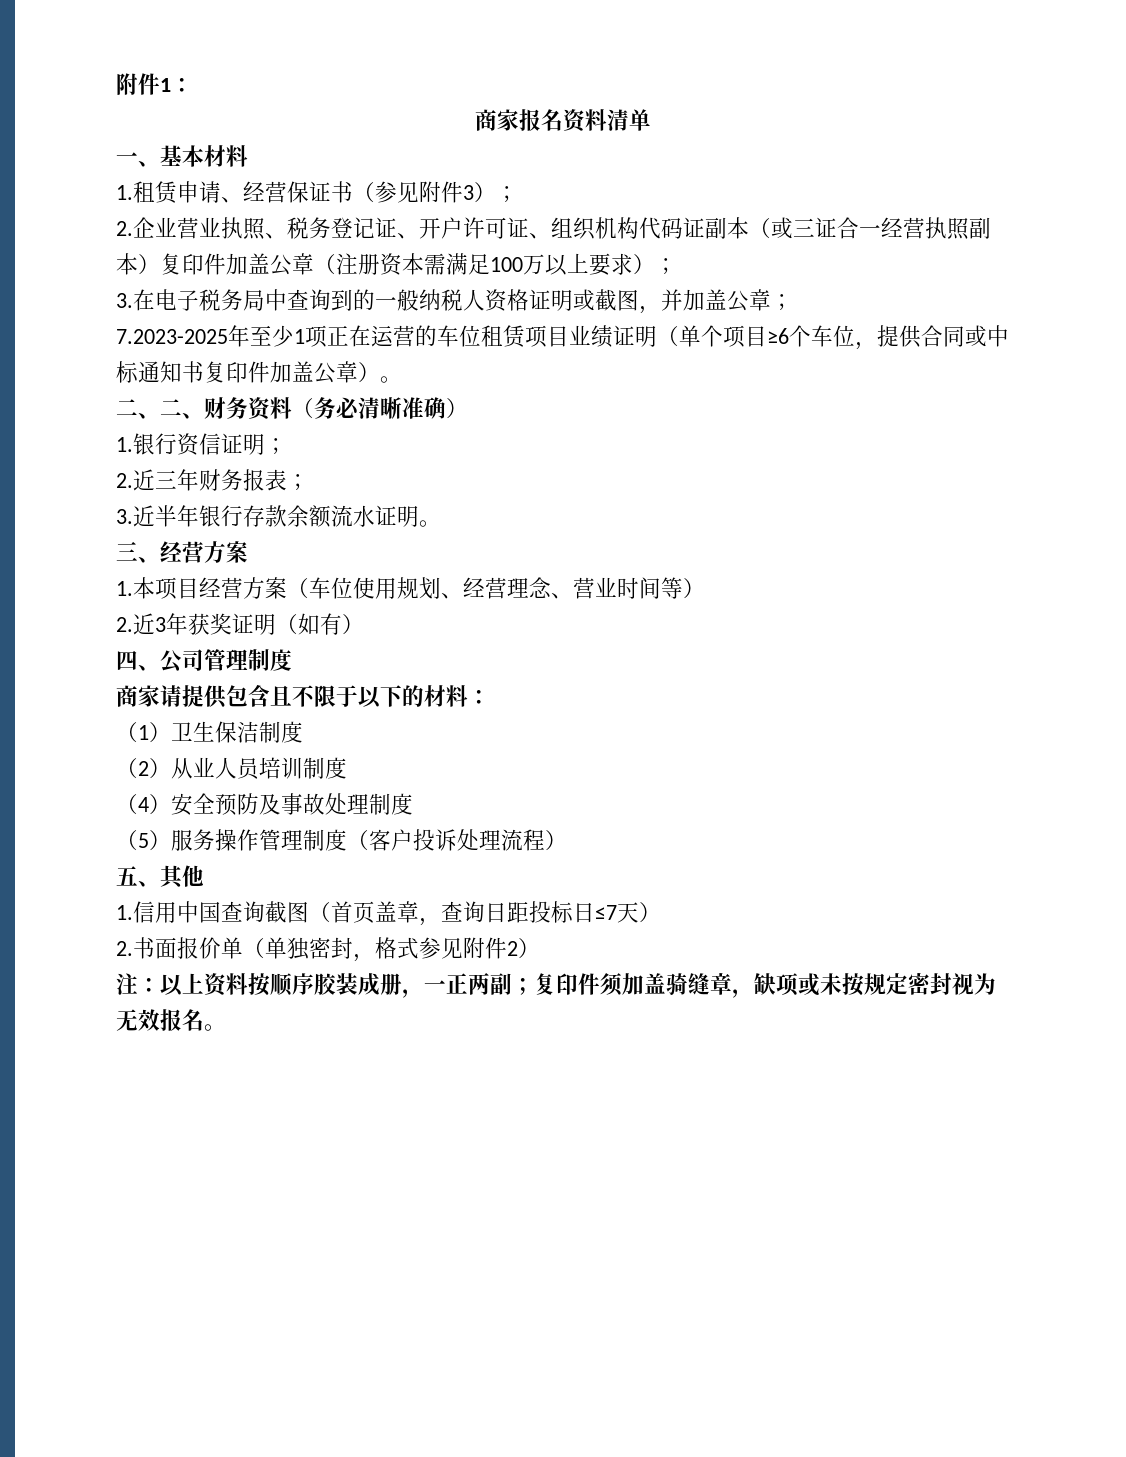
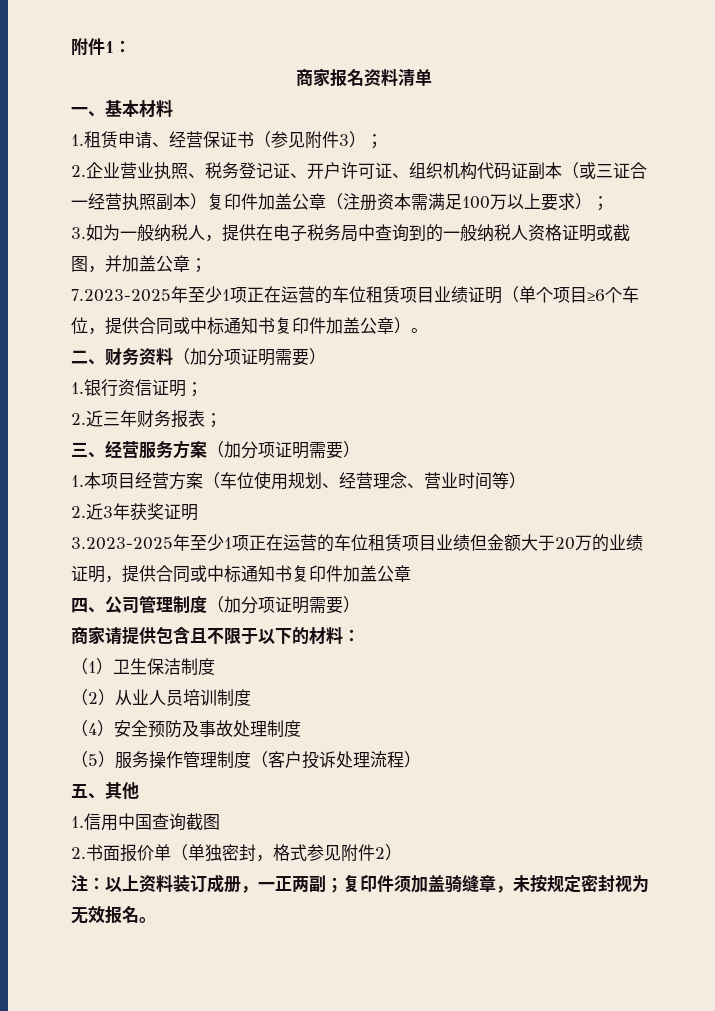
(133, 300) none -> [86,224,256,242] 如为一般纳税人，提供
[160,399,204,419] 二、 -> (105, 362) none
[314,397,446,419] 务必清晰准确 -> [190,348,309,366] 加分项证明需要
[116,505,441,528] // 3.近半年银行存款余额流水证明。 -> (222, 420) none
[204,541,248,563] 方案 -> [139,440,360,459] 服务方案（加分项证明需要）
[276,613,364,635] （如有） -> [71,534,643,552] [71,565,411,583] // 3.2023-2025年至少1项正在运营的车位租赁项目业绩但金额大于20万的业绩证明，提供合同或中标通知书复印件加盖公章
(292, 660) none -> [207,596,360,614] （加分项证明需要）
[309,901,661,926] （首页盖章，查询日距投标日≤7天） -> (220, 822) none
[248,973,358,996] 按顺序胶装 -> [173,875,207,892] 装订
[754,973,820,996] 缺项或 -> (513, 889) none

